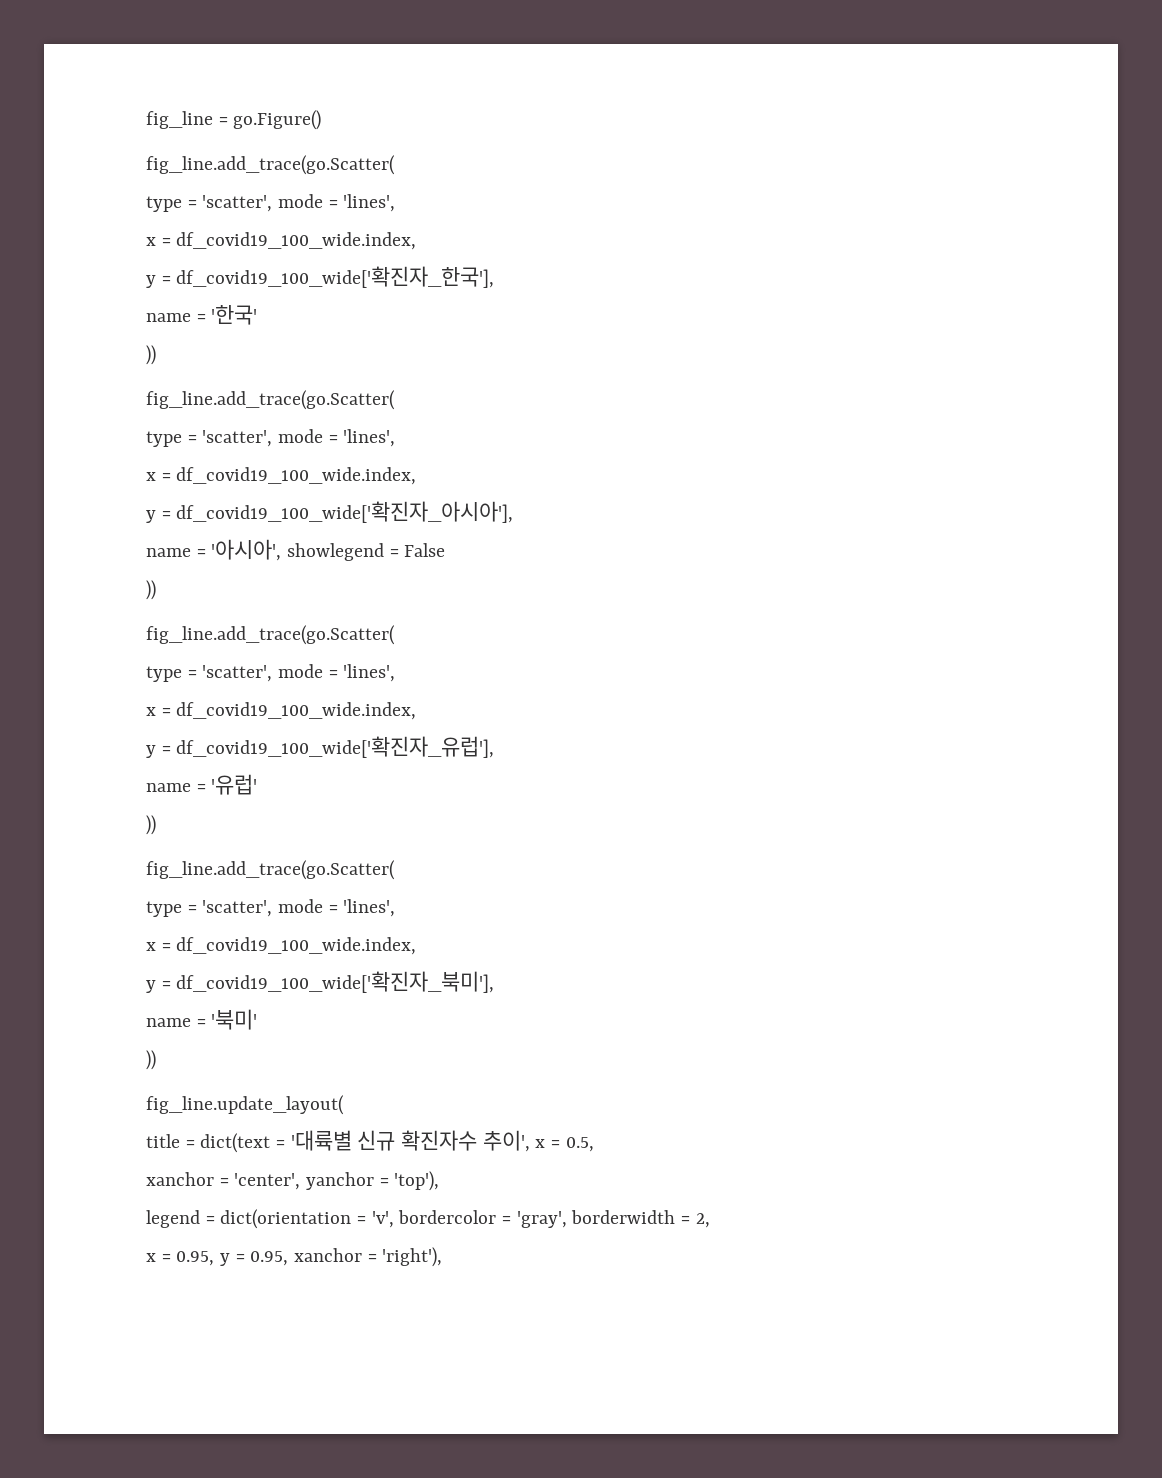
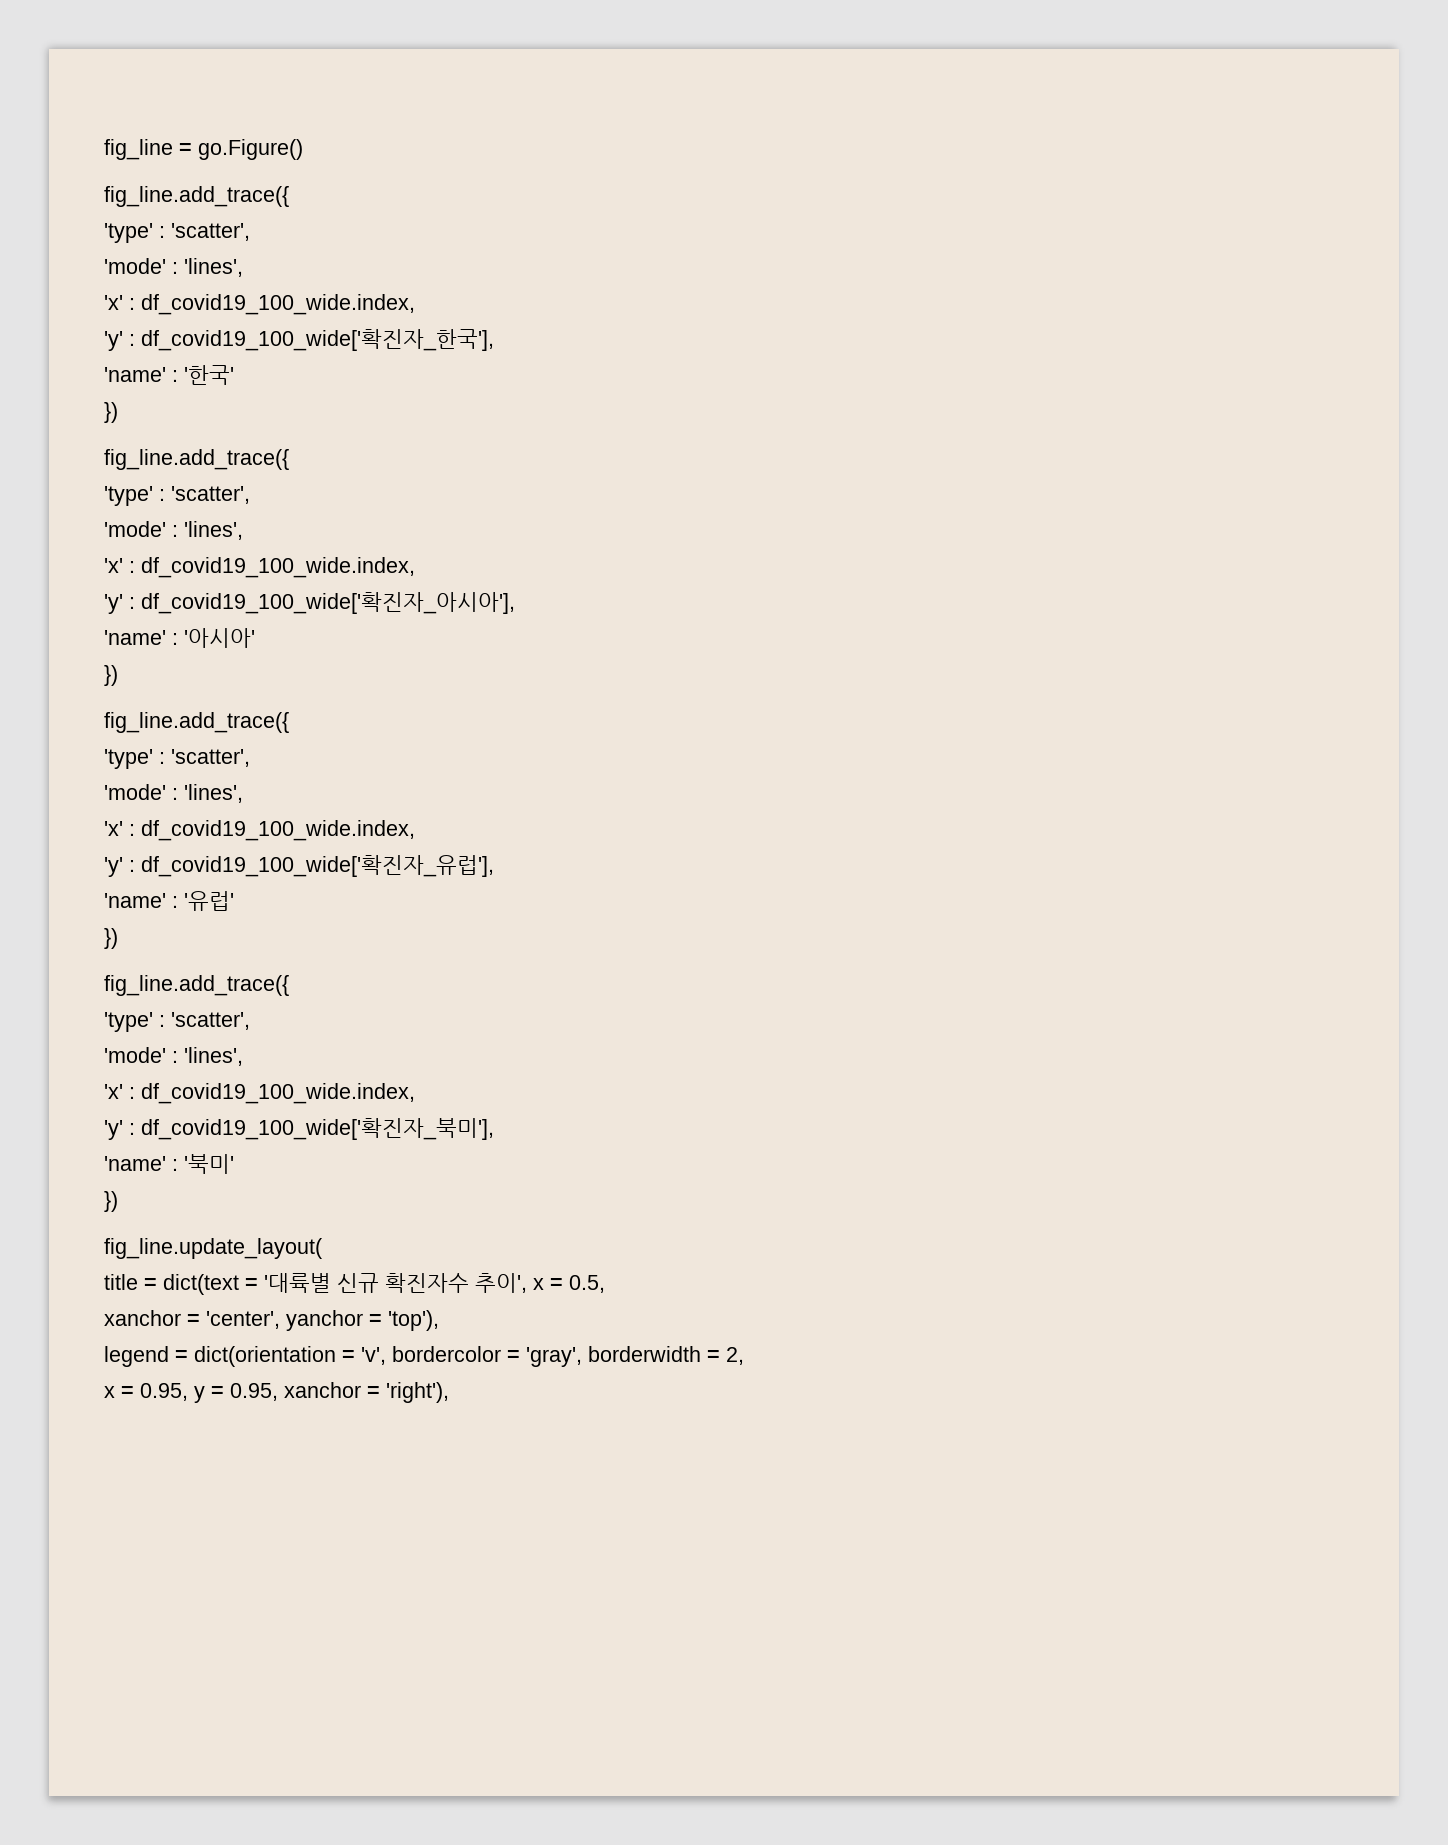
[146,155,395,175] [146,194,396,212] [146,232,417,250] [146,275,171,288] fig_line.add_trace(go.Scatter( // type = 'scatter', mode = 'lines', // x = df_covid19_100_wide.index, // y = -> [104,186,289,207] [104,223,250,243] [104,258,243,277] [104,294,415,315] [104,331,135,351] fig_line.add_trace({ // 'type' : 'scatter', // 'mode' : 'lines', // 'x' : df_covid19_100_wide.index, // 'y' :
[146,313,206,322] name = -> [104,367,178,382] 'name' :
[146,345,156,365] [146,390,395,410] [146,429,396,447] [146,467,417,485] [146,510,171,523] )) // fig_line.add_trace(go.Scatter( // type = 'scatter', mode = 'lines', // x = df_covid19_100_wide.index, // y = -> [104,402,118,423] [104,449,289,470] [104,486,250,506] [104,521,243,540] [104,557,415,578] [104,594,135,614] }) // fig_line.add_trace({ // 'type' : 'scatter', // 'mode' : 'lines', // 'x' : df_covid19_100_wide.index, // 'y' :
[146,539,446,561] [146,580,156,600] [146,625,395,645] [146,664,396,682] [146,702,417,720] [146,745,171,758] name = '아시아', showlegend = False // )) // fig_line.add_trace(go.Scatter( // type = 'scatter', mode = 'lines', // x = df_covid19_100_wide.index, // y = -> [104,628,255,648] [104,665,118,686] [104,712,289,733] [104,749,250,769] [104,784,243,803] [104,820,415,841] [104,857,135,877] 'name' : '아시아' // }) // fig_line.add_trace({ // 'type' : 'scatter', // 'mode' : 'lines', // 'x' : df_covid19_100_wide.index, // 'y' :
[146,783,206,792] name = -> [104,893,178,908] 'name' :
[146,815,156,835] [146,860,395,880] [146,899,396,917] [146,937,417,955] [146,980,171,993] )) // fig_line.add_trace(go.Scatter( // type = 'scatter', mode = 'lines', // x = df_covid19_100_wide.index, // y = -> [104,928,118,949] [104,975,289,996] [104,1012,250,1032] [104,1047,243,1066] [104,1083,415,1104] [104,1120,135,1140] }) // fig_line.add_trace({ // 'type' : 'scatter', // 'mode' : 'lines', // 'x' : df_covid19_100_wide.index, // 'y' :
[146,1018,206,1027] name = -> [104,1156,178,1171] 'name' :
[146,1050,156,1070] )) -> [104,1191,118,1212] })

